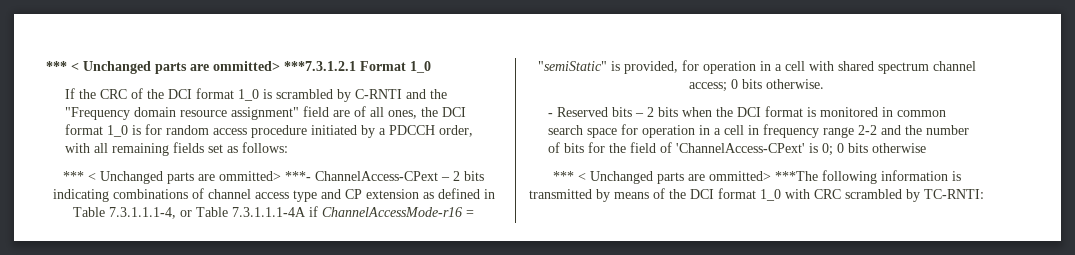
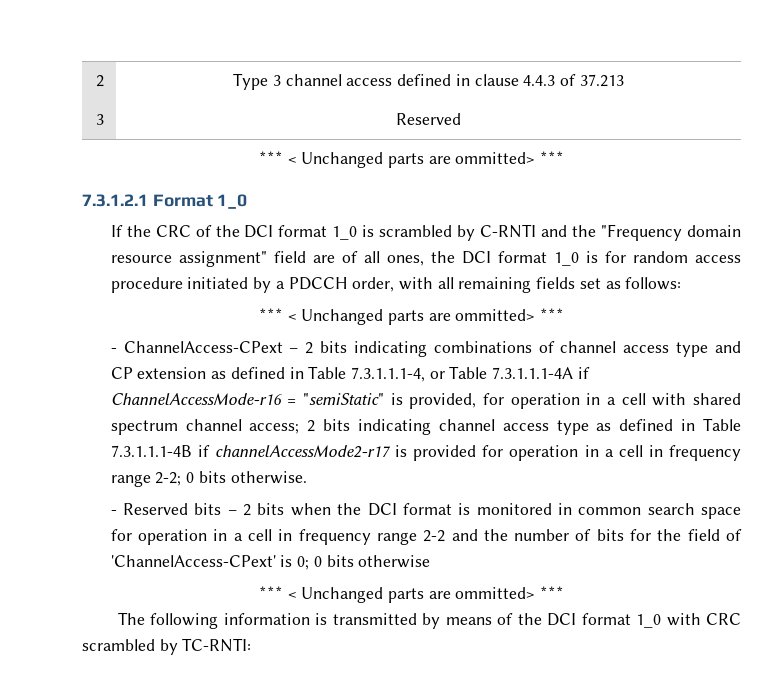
[46,61,356,74] *** < Unchanged parts are ommitted> ***7.3.1.2.1 -> [95,75,104,87] [233,73,624,90] [95,114,104,125] [396,113,461,125] [258,151,565,168] [82,194,148,207] 2 | Type 3 channel access defined in clause 4.4.3 of 37.213 // 3 | Reserved // *** < Unchanged parts are ommitted> *** // 7.3.1.2.1
[285,171,311,181] ***- -> [540,308,565,321] [110,348,117,353] *** // -
(727, 87) none -> [307,418,741,435] [110,445,741,461] [110,472,182,487] 2 bits indicating channel access type as defined in Table 7.3.1.1.1-4B if channelAccessMode2-r17 is provided for operation in a cell in frequency range 2-2;
[774,171,818,181] ***The -> [540,586,565,599] [117,612,145,625] *** // The

